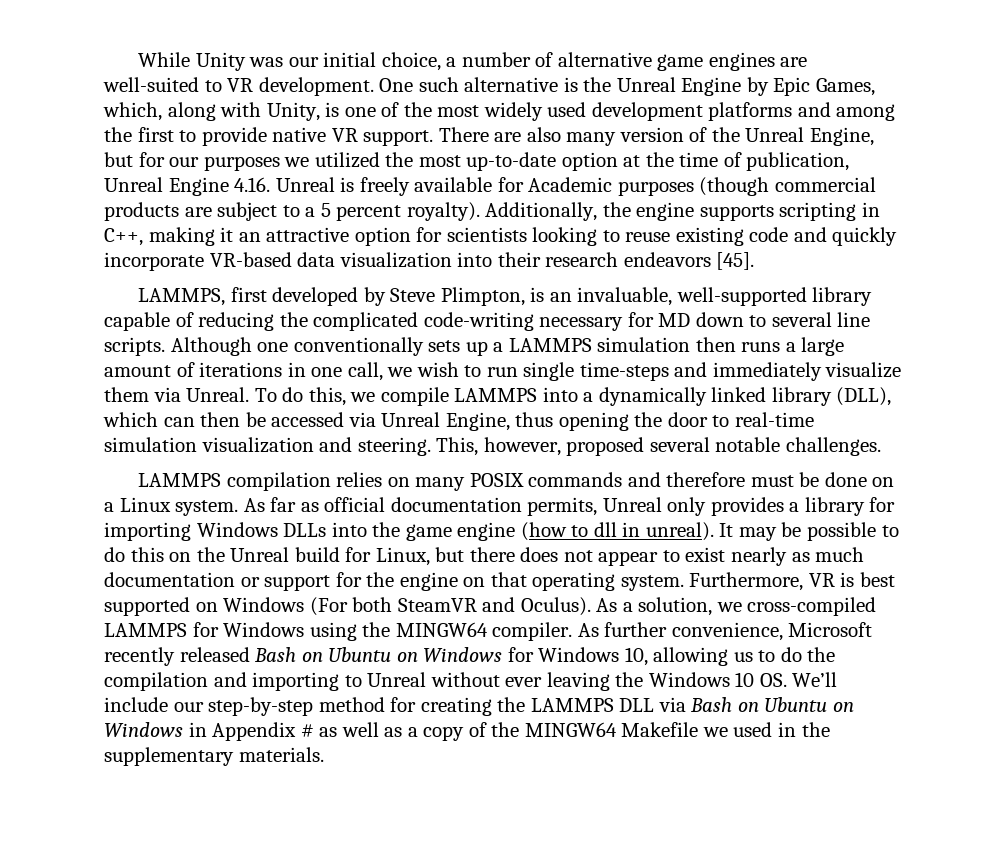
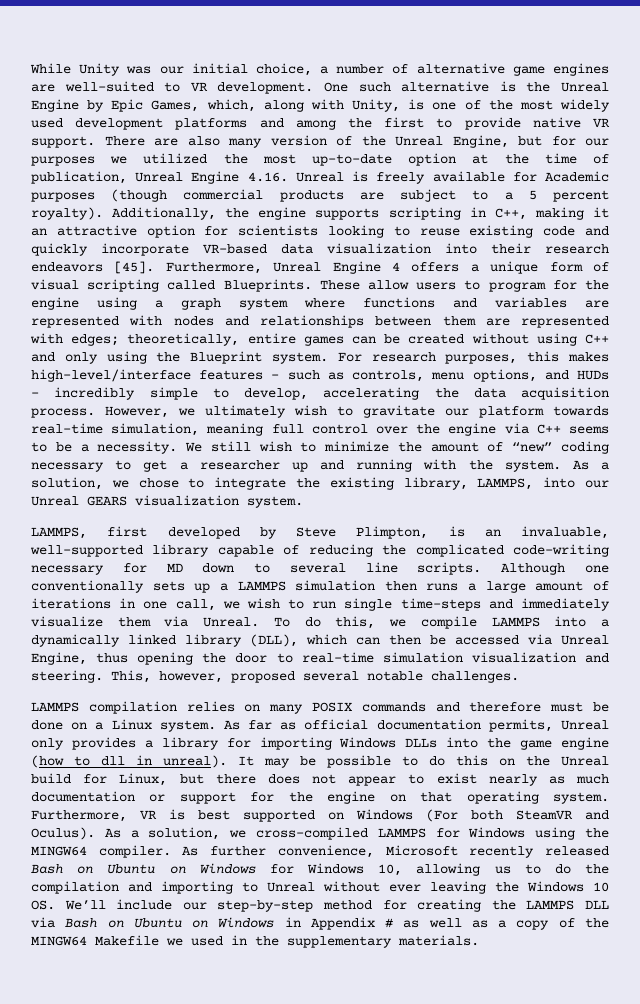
(755, 261) none -> [165,261,609,274] [31,279,609,292] [31,297,609,310] [31,315,609,328] [30,333,609,346] [31,351,609,364] [31,369,609,382] [31,387,609,400] [31,405,609,418] [31,423,609,436] [31,441,609,454] [31,459,609,472] [31,477,609,490] [31,495,303,508] Furthermore, Unreal Engine 4 offers a unique form of visual scripting called Blueprints. These allow users to program for the engine using a graph system where functions and variables are represented with nodes and relationships between them are represented with edges; theoretically, entire games can be created without using C++ and only using the Blueprint system. For research purposes, this makes high-level/interface features – such as controls, menu options, and HUDs – incredibly simple to develop, accelerating the data acquisition process. However, we ultimately wish to gravitate our platform towards real-time simulation, meaning full control over the engine via C++ seems to be a necessity. We still wish to minimize the amount of “new” coding necessary to get a researcher up and running with the system. As a solution, we chose to integrate the existing library, LAMMPS, into our Unreal GEARS visualization system.

